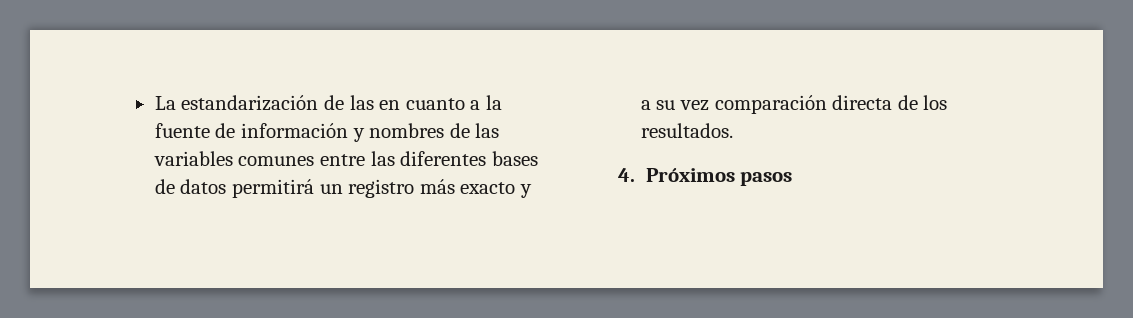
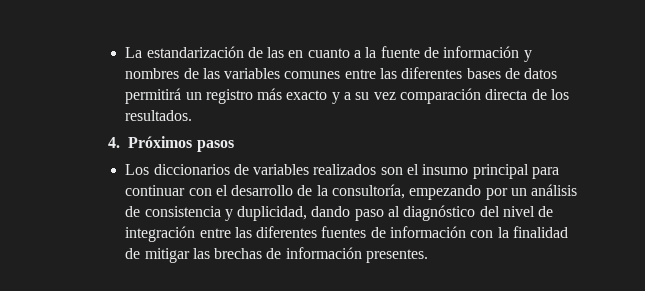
(793, 179) none -> [125,164,560,179] [125,184,578,200] [125,205,554,221] [125,226,569,242] [125,247,429,263] // Los diccionarios de variables realizados son el insumo principal para continuar con el desarrollo de la consultoría, empezando por un análisis de consistencia y duplicidad, dando paso al diagnóstico del nivel de integración entre las diferentes fuentes de información con la finalidad de mitigar las brechas de información presentes.

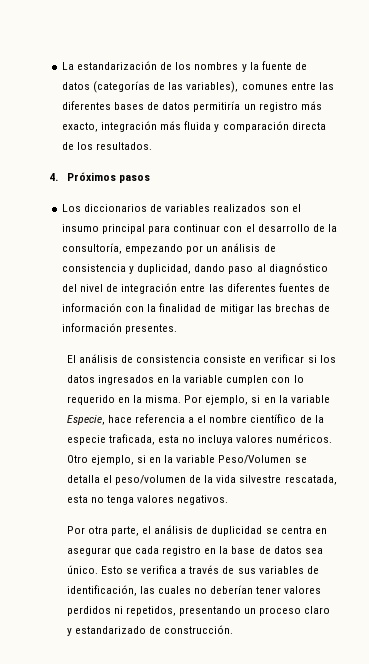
[267,46,532,62] [125,68,281,79] las en cuanto a la fuente de información y nombres de las variables -> [175,61,307,72] [62,81,239,93] los nombres y la fuente de datos (categorías de las variables),
[125,88,182,104] permitirá -> [193,101,241,112] permitiría
[286,90,396,104] exacto y a su vez -> [62,121,220,132] exacto, integración más fluida y
(429, 256) none -> [66,354,336,363] [66,375,304,385] [66,395,330,405] [66,414,324,425] [66,434,333,445] [66,455,307,465] [66,475,337,485] [66,495,229,505] [66,525,327,536] [66,546,323,556] [66,565,319,574] [66,585,322,596] [66,606,331,616] [66,625,234,636] // El análisis de consistencia consiste en verificar si los datos ingresados en la variable cumplen con lo requerido en la misma. Por ejemplo, si en la variable Especie, hace referencia a el nombre científico de la especie traficada, esta no incluya valores numéricos. Otro ejemplo, si en la variable Peso/Volumen se detalla el peso/volumen de la vida silvestre rescatada, esta no tenga valores negativos. // Por otra parte, el análisis de duplicidad se centra en asegurar que cada registro en la base de datos sea único. Esto se verifica a través de sus variables de identificación, las cuales no deberían tener valores perdidos ni repetidos, presentando un proceso claro y estandarizado de construcción.

